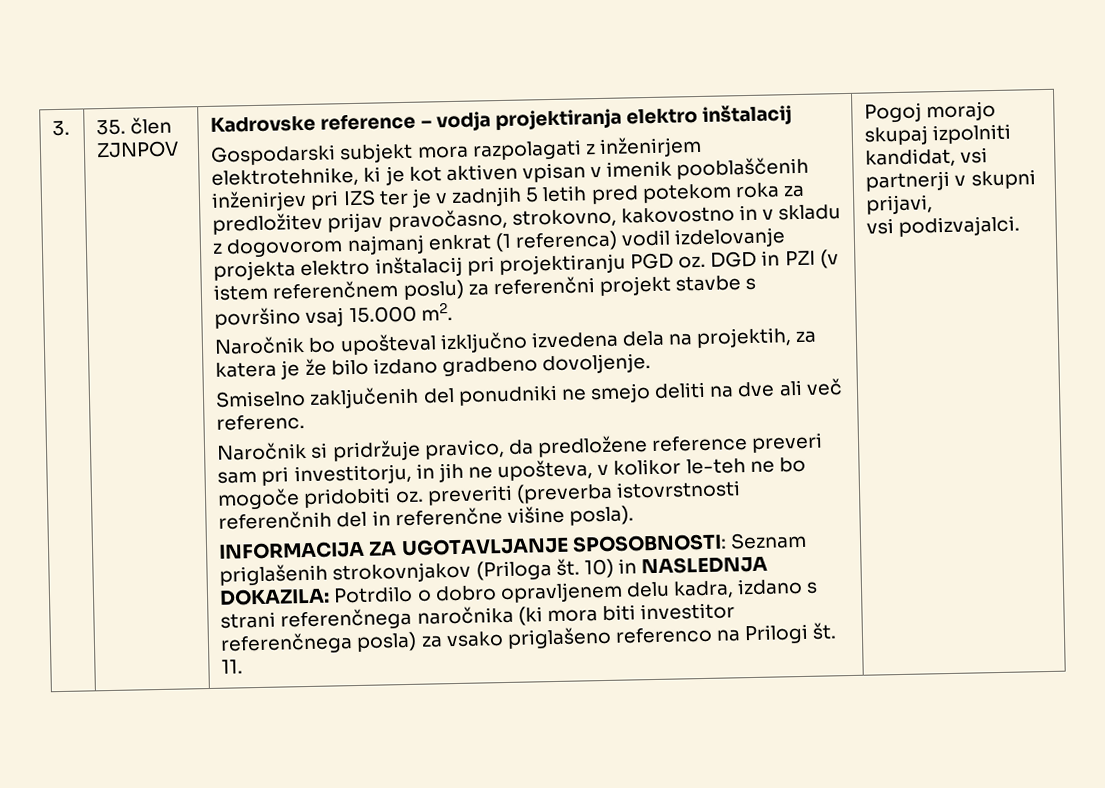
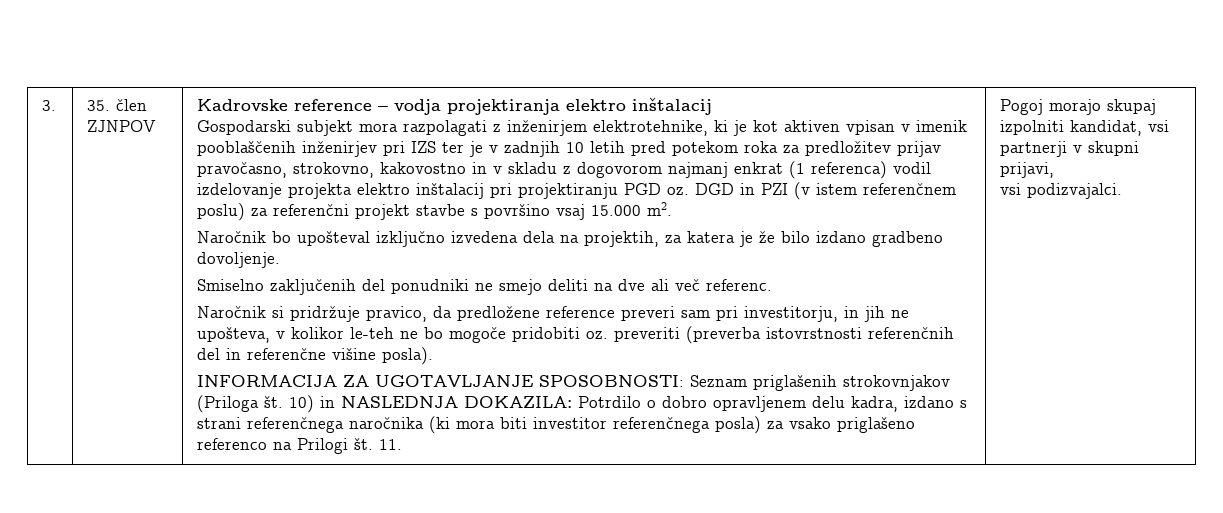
[525,187,540,203] 5 -> [566,142,585,153] 10

